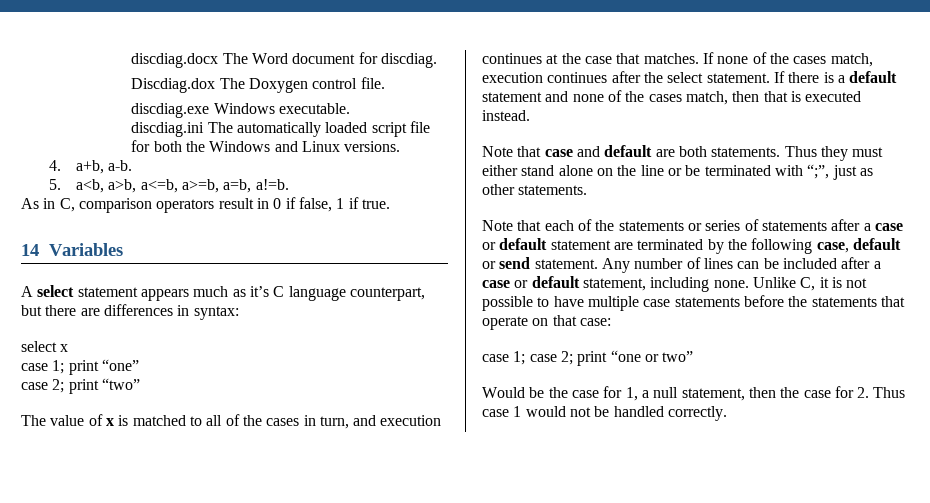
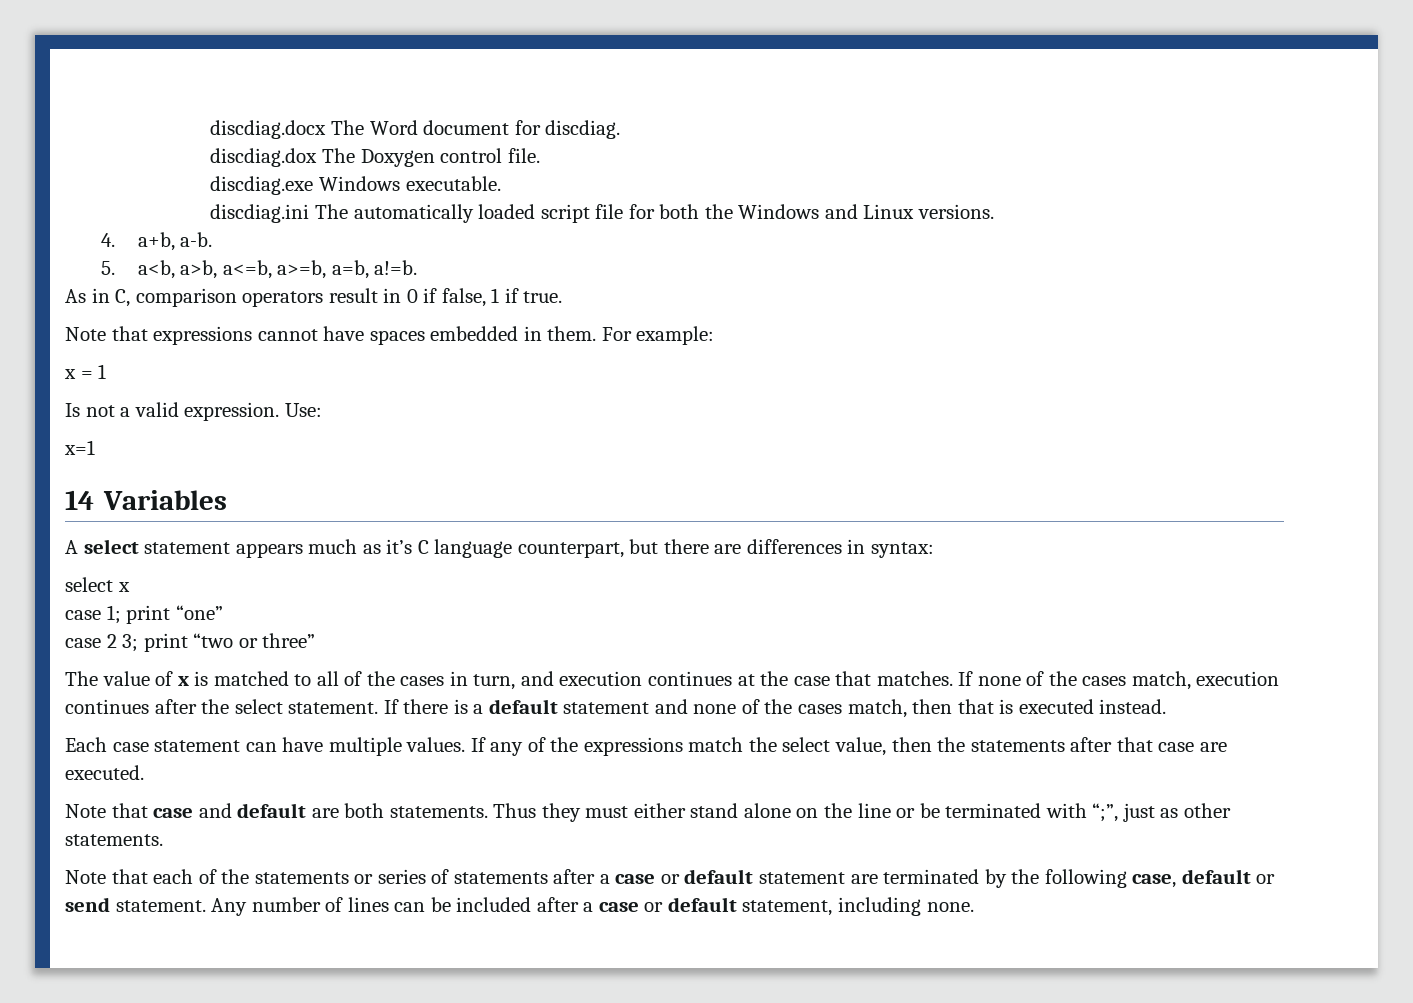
[131,78,216,93] Discdiag.dox -> [210,148,318,167] discdiag.dox
(390, 204) none -> [65,326,715,345] [64,364,107,379] [65,402,322,421] [64,440,95,455] // Note that expressions cannot have spaces embedded in them. For example: // x = 1 // Is not a valid expression. Use: // x=1
[52,378,140,394] 2; print “two” -> [106,633,316,652] 2 3; print “two or three”
(530, 115) none -> [65,737,1227,756] [65,765,144,780] // Each case statement can have multiple values. If any of the expressions match the select value, then the statements after that case are executed.
[752,277,868,291] [482,295,905,311] [482,315,611,330] [482,350,694,366] [482,386,906,401] [482,406,727,421] Unlike C, it is not possible to have multiple case statements before the statements that operate on that case: // case 1; case 2; print “one or two” // Would be the case for 1, a null statement, then the case for 2. Thus case 1 would not be handled correctly. -> (974, 907) none

